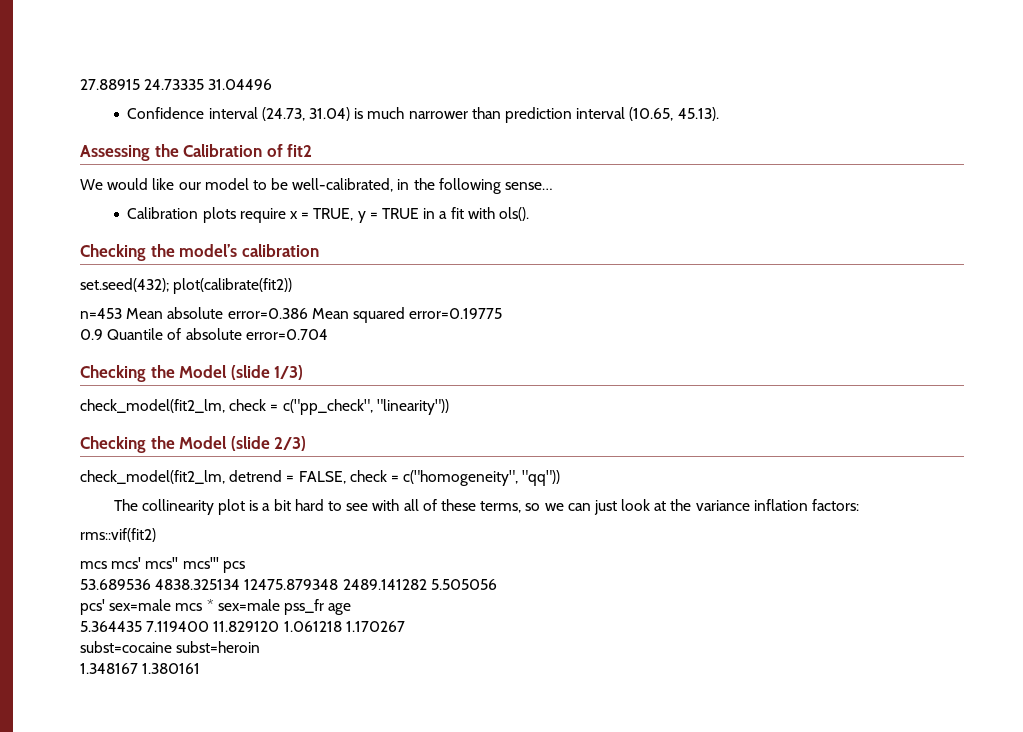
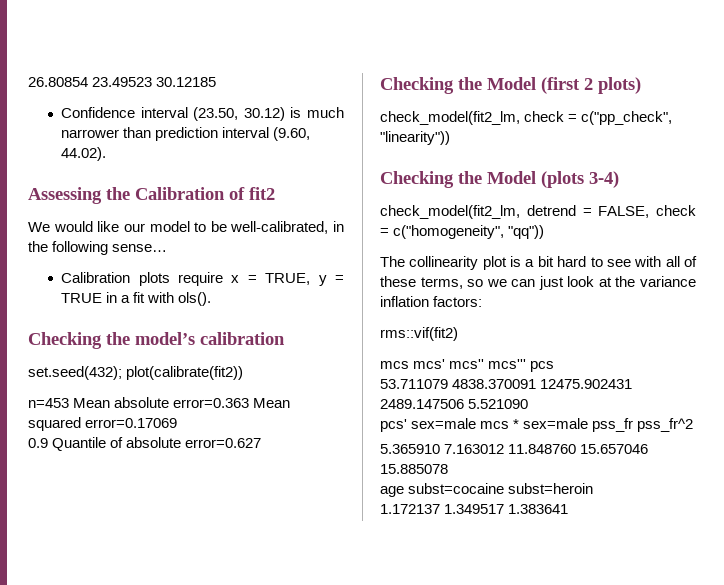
[80,79,273,90] 27.88915 24.73335 31.04496 -> [28,77,217,87] 26.80854 23.49523 30.12185
[261,107,351,121] (24.73, 31.04) -> [193,107,285,121] (23.50, 30.12)
[629,107,719,121] (10.65, 45.13). -> [273,127,311,141] [61,147,107,161] (9.60, 44.02).
[227,308,308,319] error=0.386 -> [173,398,250,408] error=0.363
[409,308,503,319] error=0.19775 -> [85,418,178,428] error=0.17069
[245,329,328,340] [80,365,304,382] error=0.704 // Checking the Model (slide 1/3) -> [185,438,262,448] [380,77,641,94] error=0.627 // Checking the Model (first 2 plots)
[230,436,307,451] (slide 2/3) -> [541,171,619,188] (plots 3-4)
[80,579,497,590] 53.689536 4838.325134 12475.879348 2489.141282 5.505056 -> [380,379,633,389] [380,399,529,409] 53.711079 4838.370091 12475.902431 2489.147506 5.521090
[328,603,352,615] [80,621,405,632] age // 5.364435 7.119400 11.829120 1.061218 1.170267 // -> [637,418,694,432] [380,444,649,454] [380,464,448,474] [380,486,404,497] pss_fr^2 // 5.365910 7.163012 11.848760 15.657046 15.885078 // age
[80,663,201,674] 1.348167 1.380161 -> [380,504,569,514] 1.172137 1.349517 1.383641

